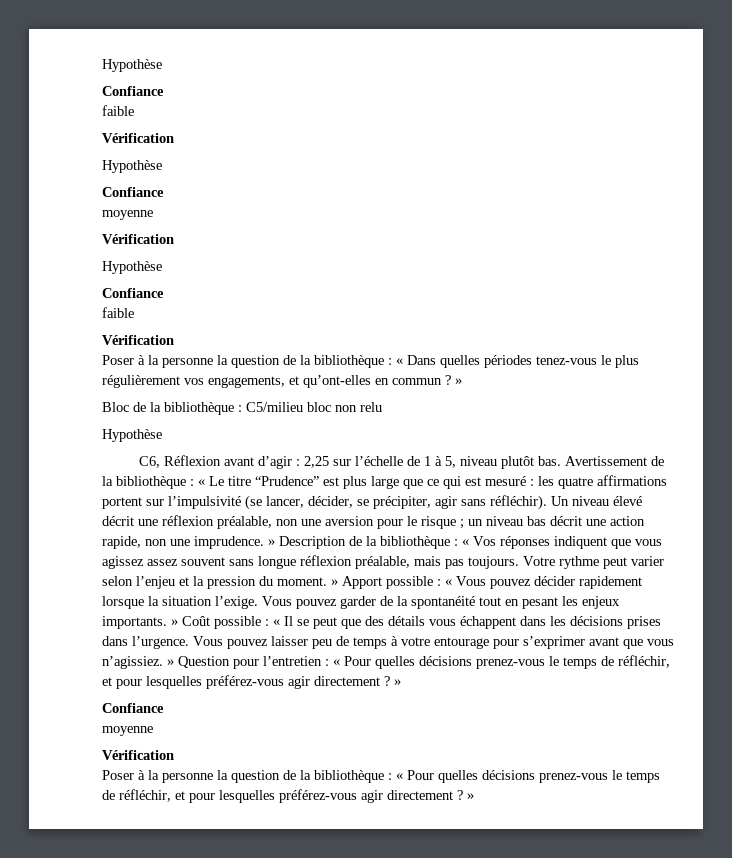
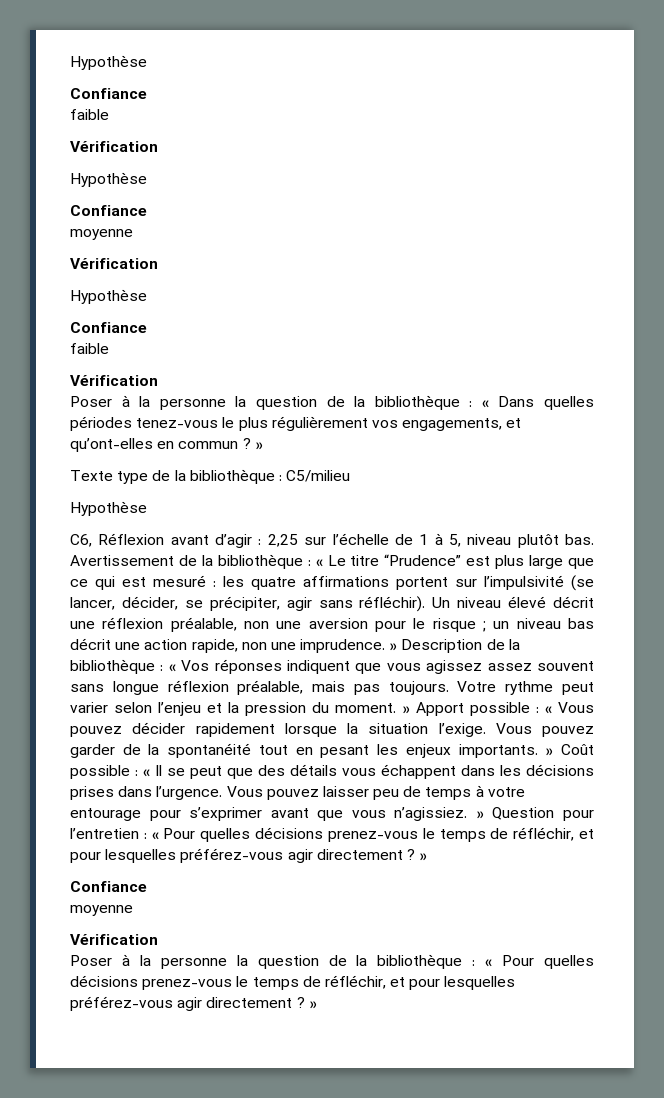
[102,402,129,412] Bloc -> [70,470,149,484] Texte type
[307,402,382,412] bloc non relu -> (351, 476) none

